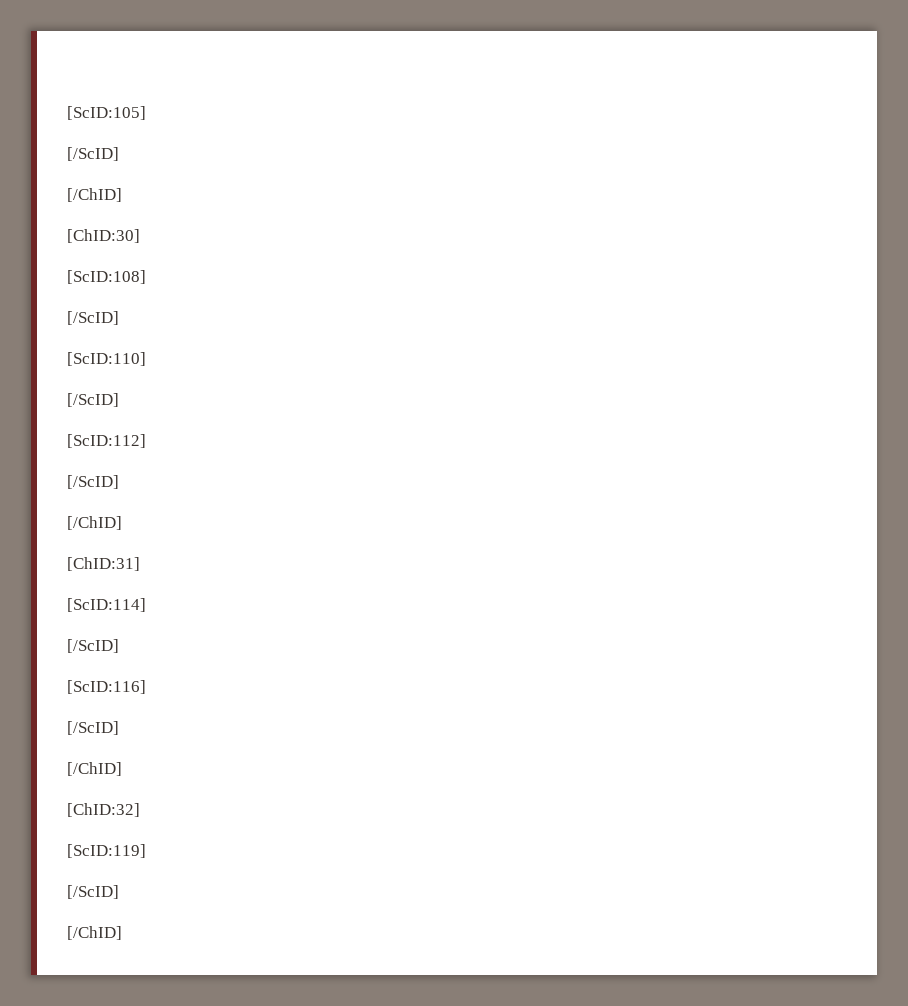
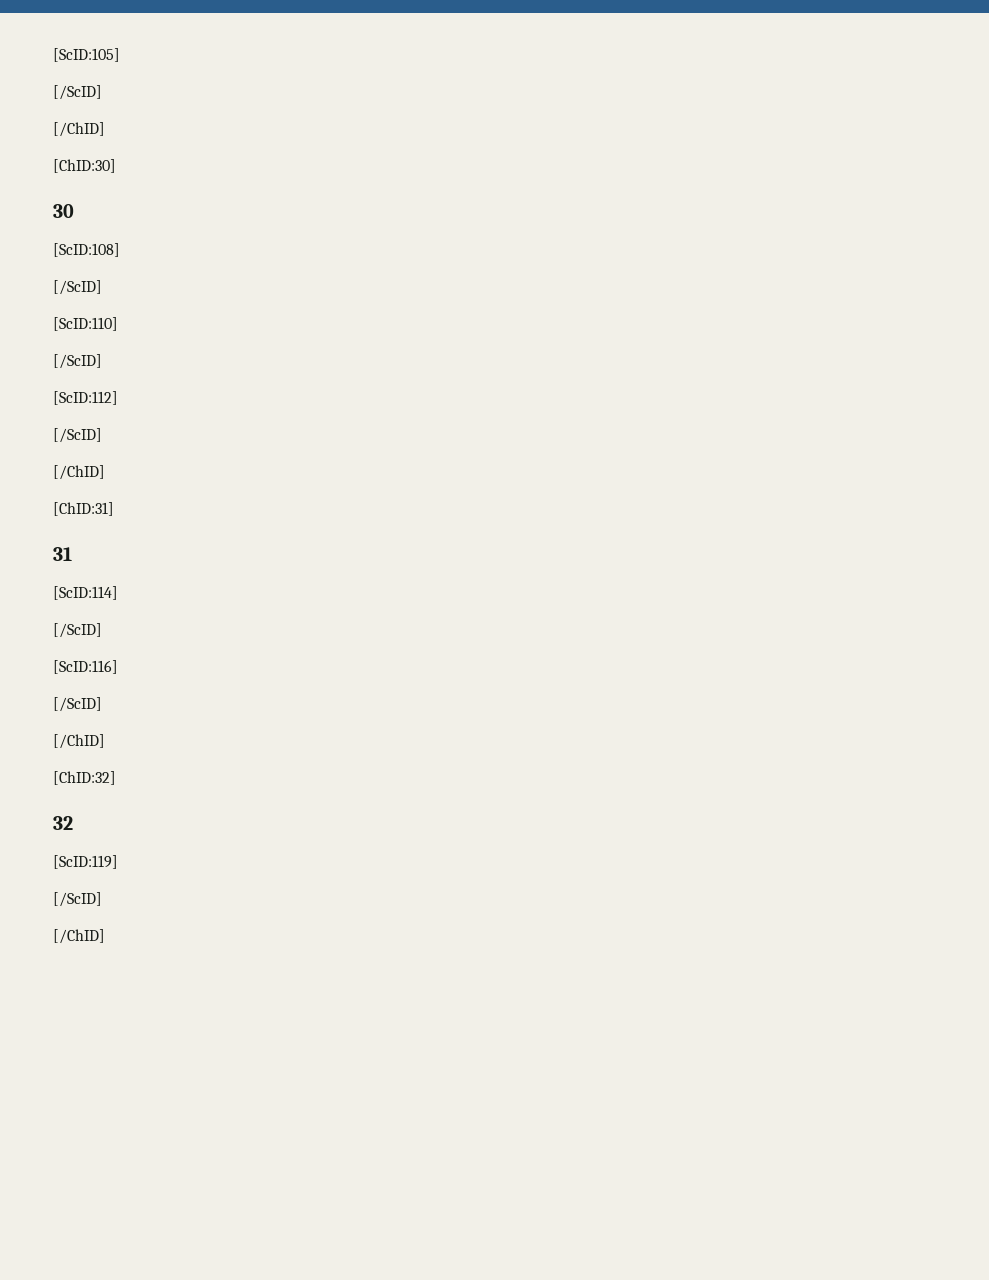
(140, 236) none -> [53,204,74,218] // 30
(140, 564) none -> [53,547,72,561] // 31
(140, 810) none -> [53,816,73,830] // 32

